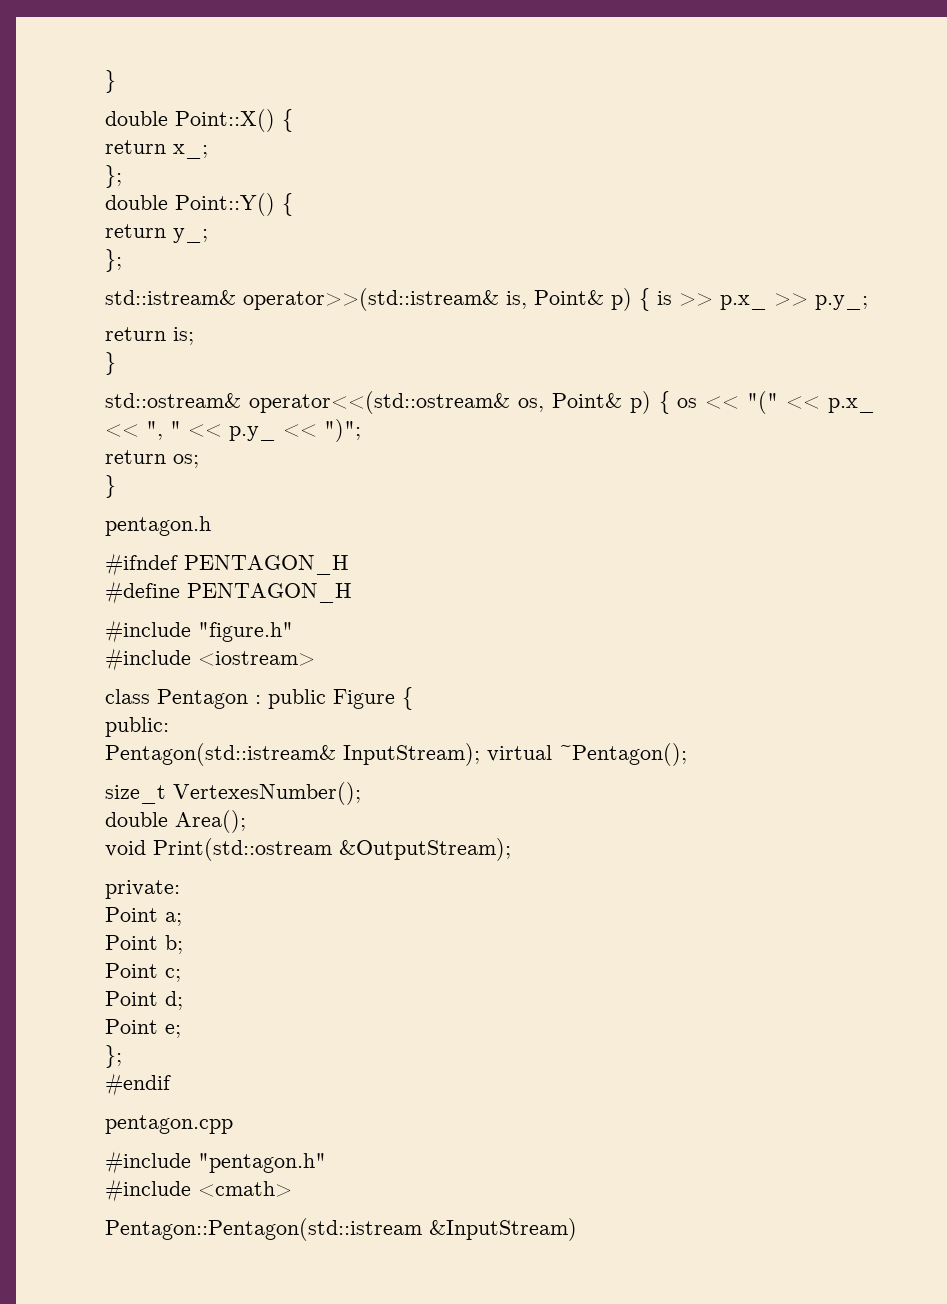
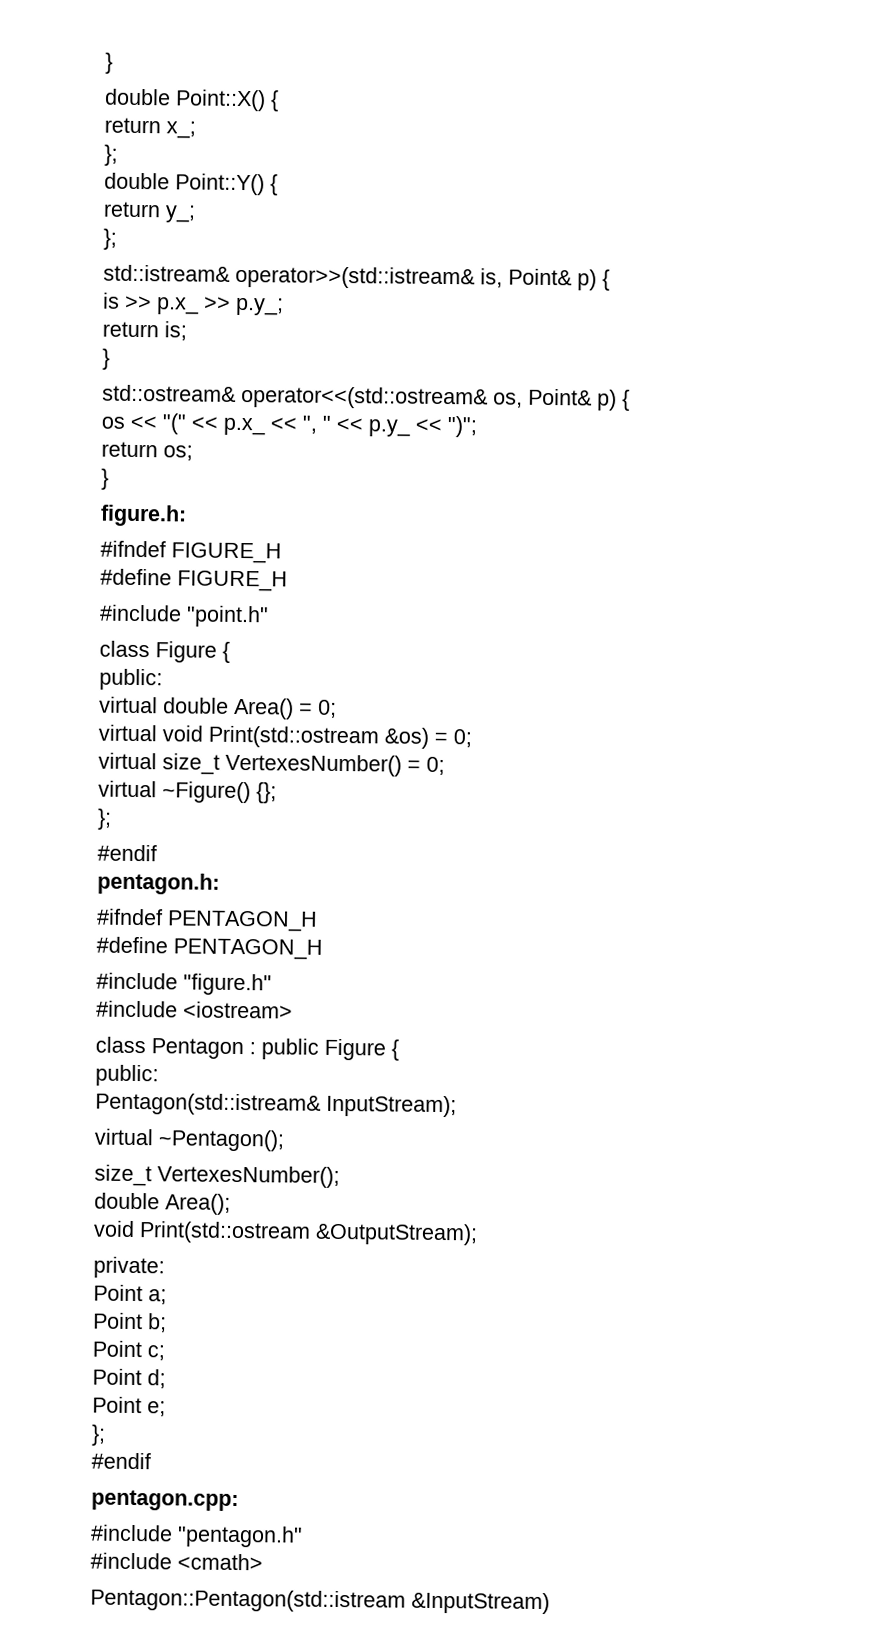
(650, 299) none -> (610, 280) //
(670, 402) none -> (630, 400) //
[105,516,211,536] pentagon.h -> [100,504,187,527] [100,540,282,564] [100,568,288,592] [99,604,269,628] [99,640,230,663] [99,668,163,691] [99,696,337,720] [98,724,472,749] [98,752,445,777] [98,780,277,804] [97,808,112,830] [97,844,157,862] [97,872,220,895] figure.h: // #ifndef FIGURE_H // #define FIGURE_H // #include "point.h" // class Figure { // public: // virtual double Area() = 0; // virtual void Print(std::ostream &os) = 0; // virtual size_t VertexesNumber() = 0; // virtual ~Figure() {}; // }; // #endif // pentagon.h:
(480, 754) none -> (457, 1106) //
[105,1115,233,1134] pentagon.cpp -> [91,1489,239,1512] pentagon.cpp:

